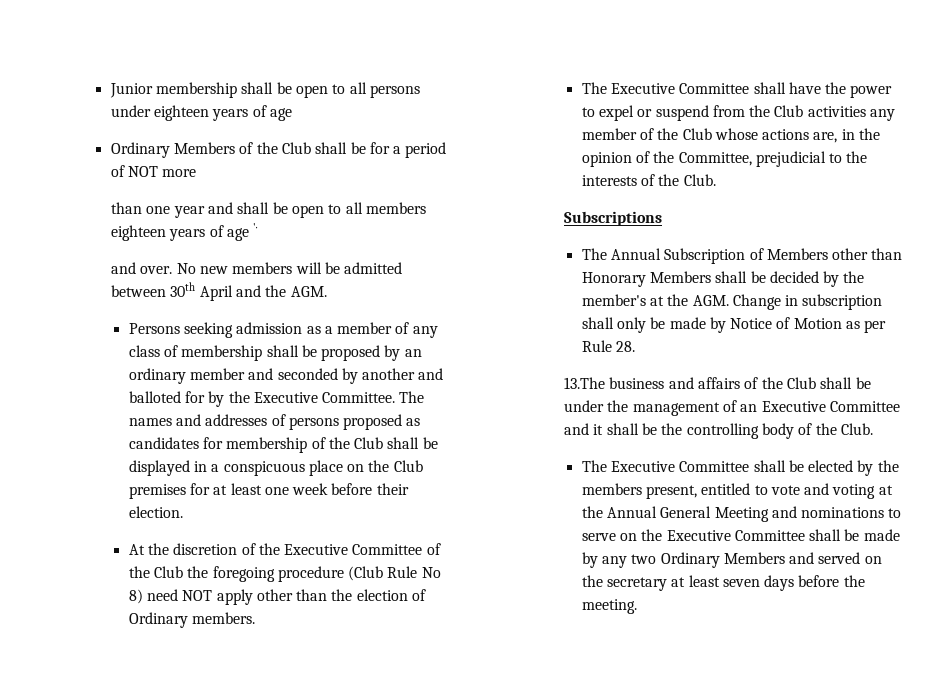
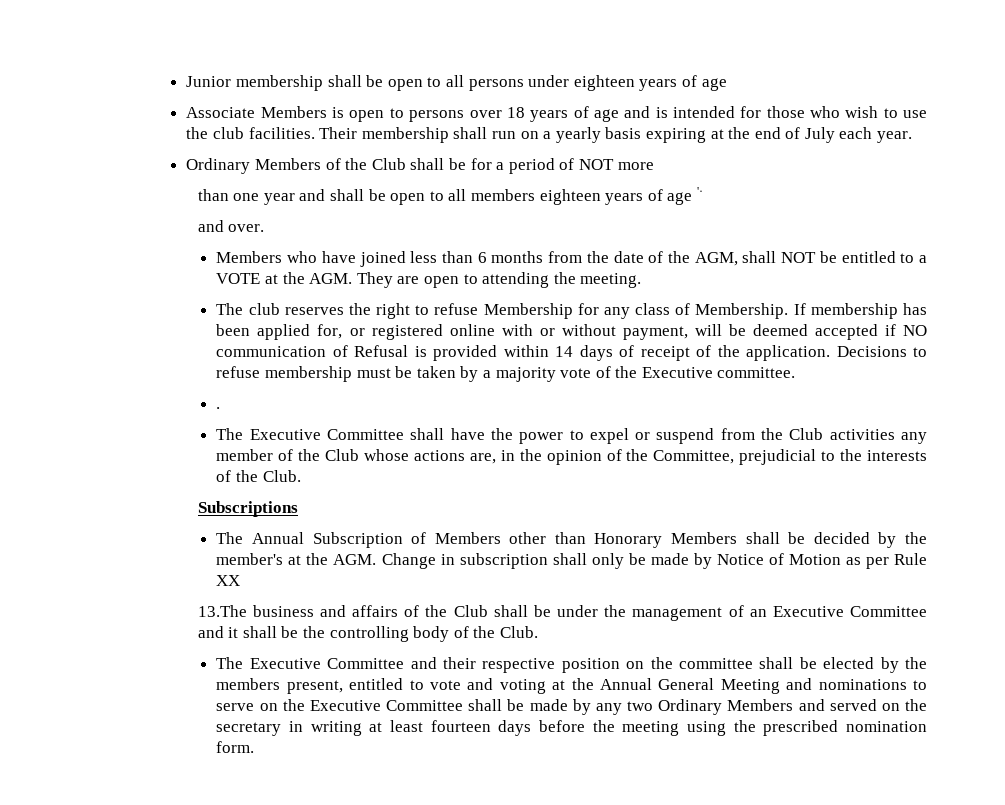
(292, 114) none -> [186,106,928,122] [186,127,913,143] // Associate Members is open to persons over 18 years of age and is intended for those who wish to use the club facilities. Their membership shall run on a yearly basis expiring at the end of July each year.
[176,262,403,274] [110,282,327,301] [128,322,438,338] [128,345,422,361] [128,368,444,384] [128,391,425,407] [128,414,421,430] [128,437,438,453] [128,460,423,476] [128,483,409,499] [128,506,183,518] [128,543,441,555] [128,566,441,582] [128,589,427,605] [128,612,255,628] No new members will be admitted between 30th April and the AGM. // Persons seeking admission as a member of any class of membership shall be proposed by an ordinary member and seconded by another and balloted for by the Executive Committee. The names and addresses of persons proposed as candidates for membership of the Club shall be displayed in a conspicuous place on the Club premises for at least one week before their election. // At the discretion of the Executive Committee of the Club the foregoing procedure (Club Rule No 8) need NOT apply other than the election of Ordinary members. -> [216,251,927,267] [216,272,642,288] [216,303,928,319] [216,324,928,340] [216,345,927,361] [216,366,796,382] [216,407,221,409] // Members who have joined less than 6 months from the date of the AGM, shall NOT be entitled to a VOTE at the AGM. They are open to attending the meeting. // The club reserves the right to refuse Membership for any class of Membership. If membership has been applied for, or registered online with or without payment, will be deemed accepted if NO communication of Refusal is provided within 14 days of receipt of the application. Decisions to refuse membership must be taken by a majority vote of the Executive committee. // .
[615,341,635,352] 28. -> [216,575,241,586] XX
(750, 466) none -> [410,657,753,673] and their respective position on the committee
[671,575,760,587] at least seven -> [289,720,491,736] in writing at least fourteen
[581,599,637,614] meeting. -> [622,720,927,736] [216,741,255,753] meeting using the prescribed nomination form.

